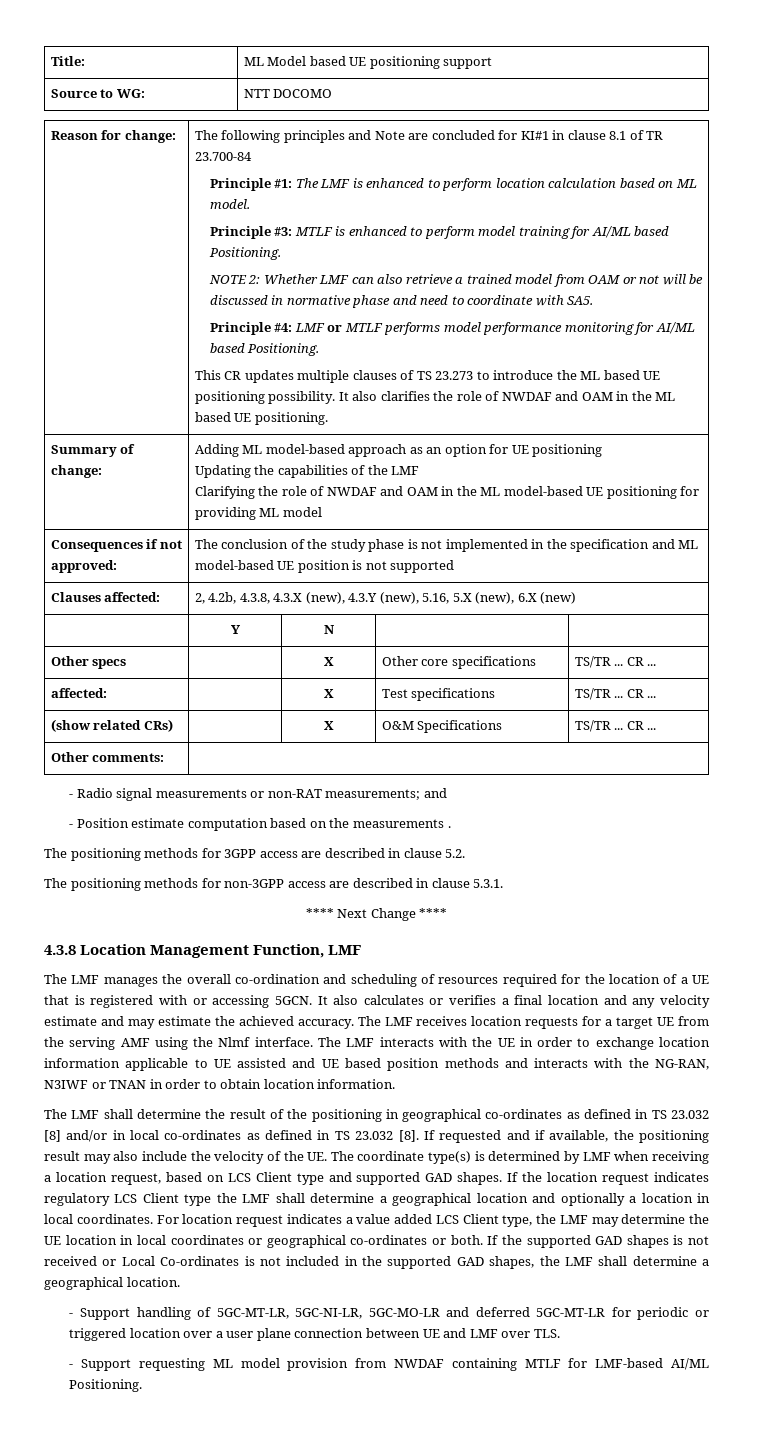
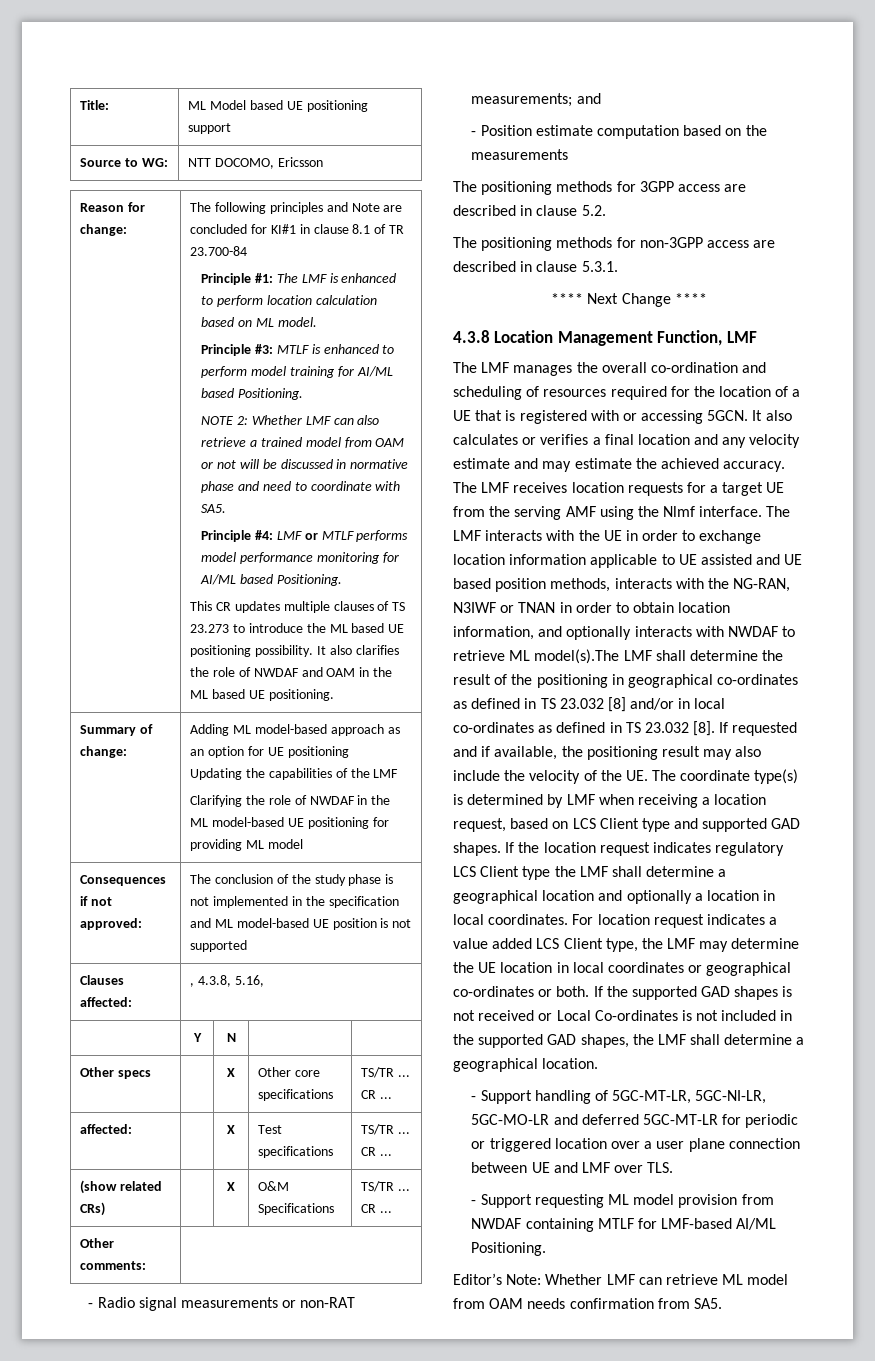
[273,89,333,98] DOCOMO -> [215,157,324,169] DOCOMO, Ericsson
[380,486,438,496] and OAM -> (355, 800) none
[194,592,577,604] 2, 4.2b, 4.3.8, 4.3.X (new), 4.3.Y (new), 5.16, 5.X (new), 6.X (new) -> [190,975,265,987] , 4.3.8, 5.16,
[447,826,451,828] . -> (569, 154) none
[444,1058,528,1068] methods and -> [550,578,611,592] methods,
[317,1079,396,1089] [44,1109,67,1119] information. // The -> [453,626,796,640] [453,649,620,664] information, and optionally interacts with NWDAF to retrieve ML model(s).The
(143, 1385) none -> [453,1273,789,1285] [453,1298,722,1309] // Editor’s Note: Whether LMF can retrieve ML model from OAM needs confirmation from SA5.

